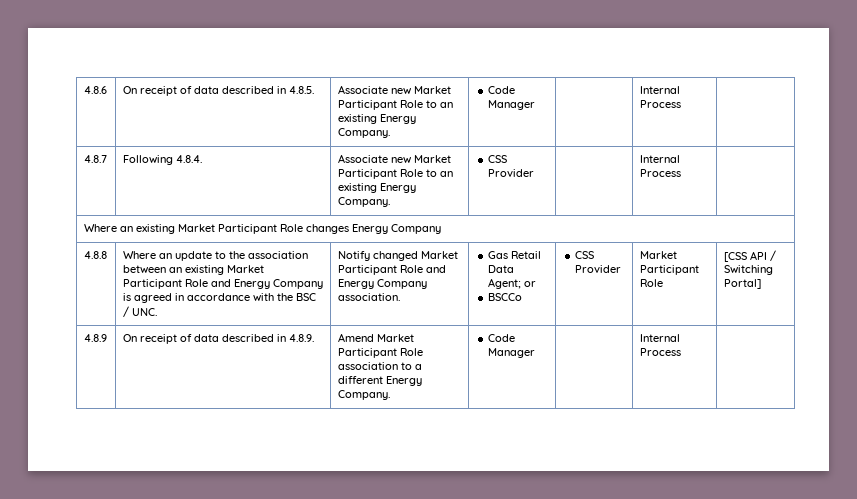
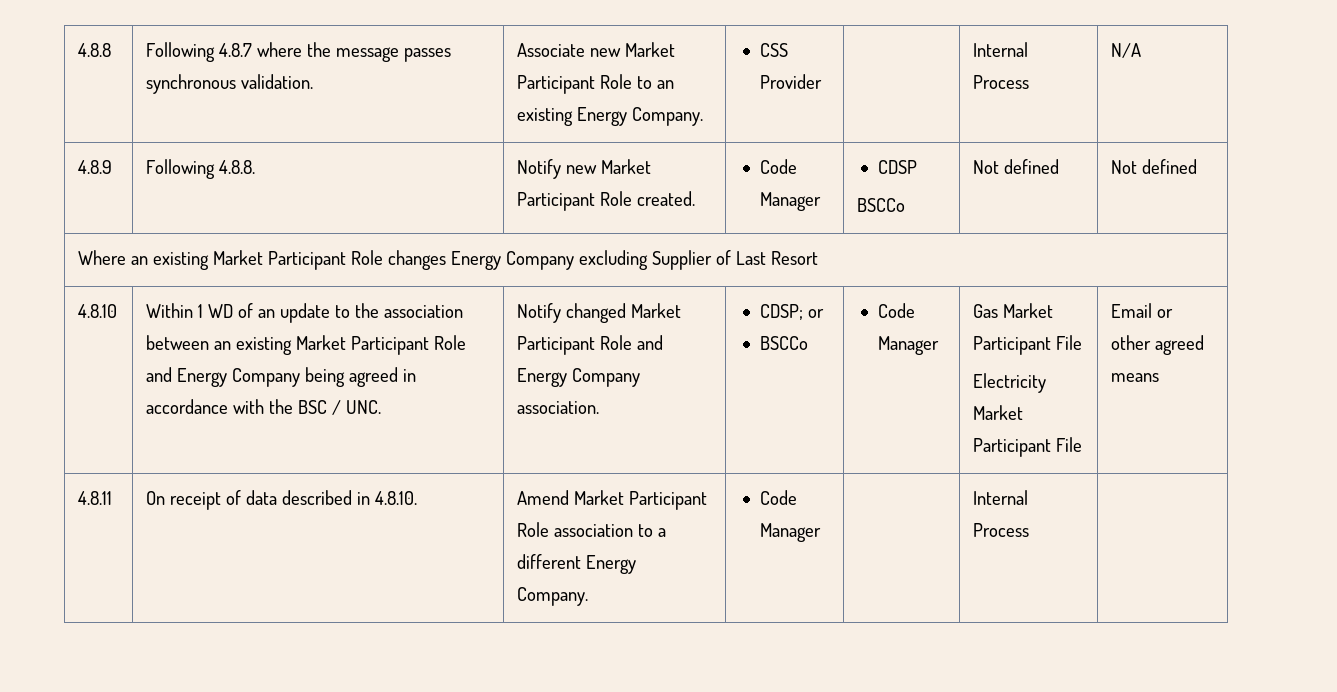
[83,86,107,94] [122,86,314,96] [337,85,451,94] [337,100,453,110] [337,114,416,124] [337,128,390,138] [487,86,515,94] [487,100,535,110] [639,86,680,94] [639,100,681,108] [83,155,107,163] [122,155,202,165] 4.8.6 | On receipt of data described in 4.8.5. | Associate new Market Participant Role to an existing Energy Company. | Code Manager | | Internal Process | // 4.8.7 | Following 4.8.4. -> [78,43,112,57] [146,42,452,62] [146,74,314,94] 4.8.8 | Following 4.8.7 where the message passes synchronous validation.
(681, 173) none -> [1111,43,1142,58] [78,160,113,174] [146,159,256,179] [517,159,652,179] [517,191,696,211] [759,159,797,174] [759,192,821,211] [877,160,917,174] [857,198,906,212] [973,159,1060,174] [1111,159,1198,174] N/A // 4.8.9 | Following 4.8.8. | Notify new Market Participant Role created. | Code Manager | CDSP // BSCCo | Not defined | Not defined
[83,251,107,259] [122,251,156,259] // 4.8.8 | Where -> [579,250,819,270] [78,304,118,318] [146,303,254,318] excluding Supplier of Last Resort // 4.8.10 | Within 1 WD of
[122,293,131,301] is -> [305,367,346,387] being
[487,251,541,259] [487,265,514,273] [487,278,536,289] [487,293,522,301] [574,251,594,259] [574,265,621,273] [639,251,677,259] [639,265,699,275] [639,279,663,287] [723,250,776,262] [723,265,773,275] [723,279,761,289] [83,334,107,342] [122,334,314,344] Gas Retail Data Agent; or // BSCCo | CSS Provider | Market Participant Role | [CSS API / Switching Portal] // 4.8.9 | On receipt of data described in 4.8.9. -> [759,304,824,320] [759,336,808,350] [877,303,915,318] [877,336,939,355] [973,303,1054,318] [973,335,1083,355] [973,373,1047,393] [973,405,1024,420] [973,437,1083,457] [1111,303,1174,318] [1111,335,1205,355] [1111,373,1160,382] [78,491,113,505] [146,490,418,510] CDSP; or // BSCCo | Code Manager | Gas Market Participant File // Electricity Market Participant File | Email or other agreed means // 4.8.11 | On receipt of data described in 4.8.10.

